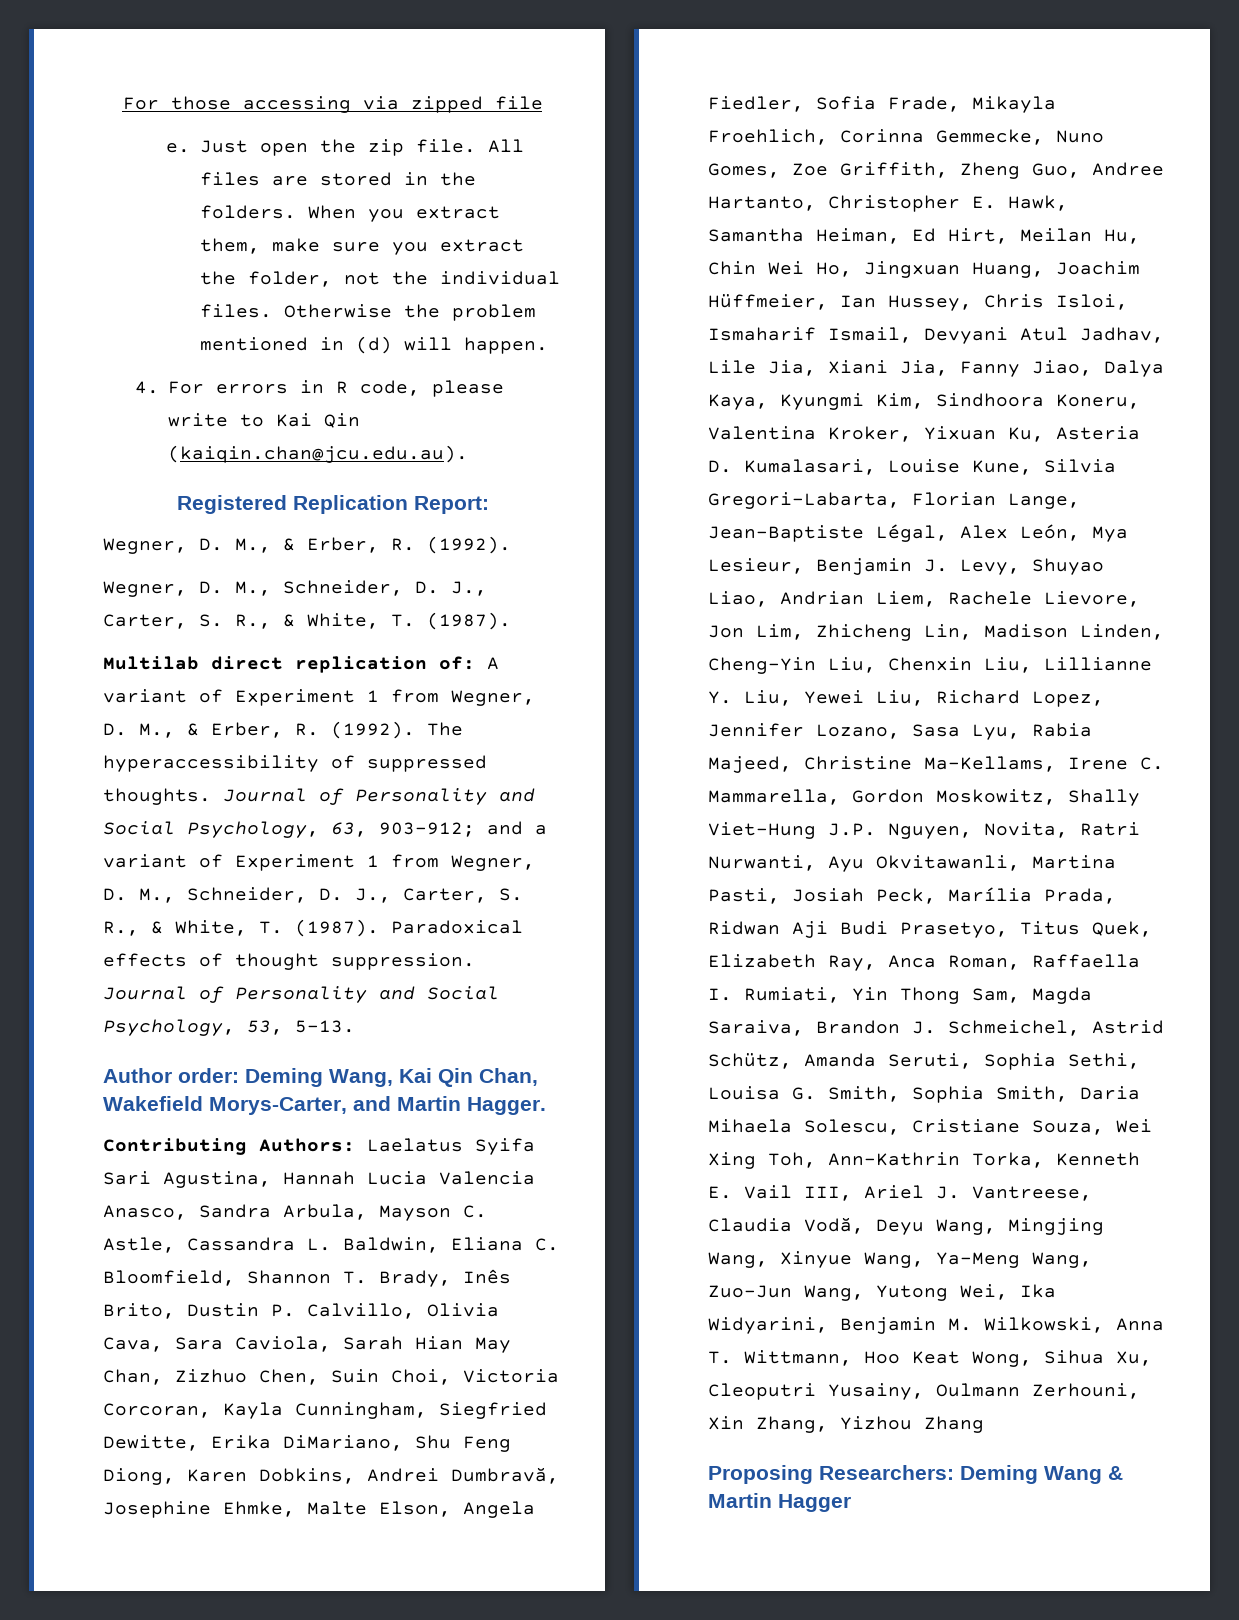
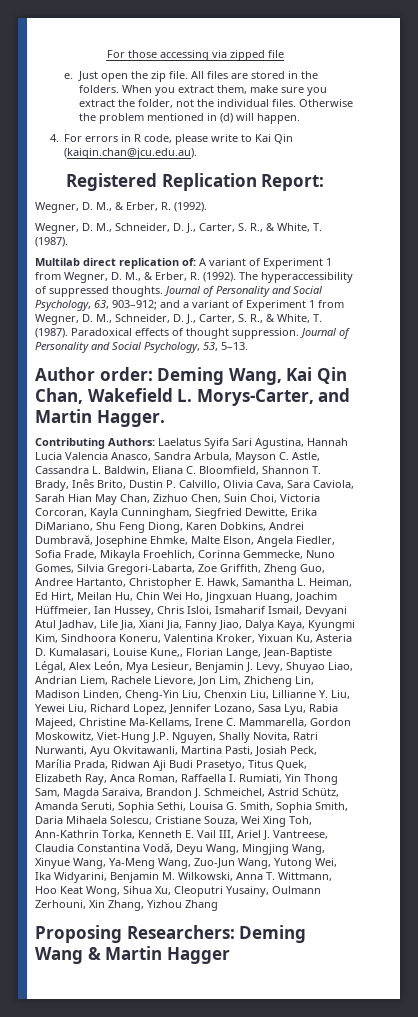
(203, 1103) none -> [177,389,193,402] L.
(780, 170) none -> [77,564,195,575] Silvia Gregori-Labarta,
(804, 235) none -> [297,578,306,586] L.
[972,459,1116,475] [708,492,900,509] Kune, Silvia Gregori-Labarta, -> [150,648,183,657] Kune,,
[1068,789,1140,806] Shally -> (94, 736) none
(972, 831) none -> [219,732,250,743] Shally
(792, 1225) none -> [77,844,140,852] Constantina

